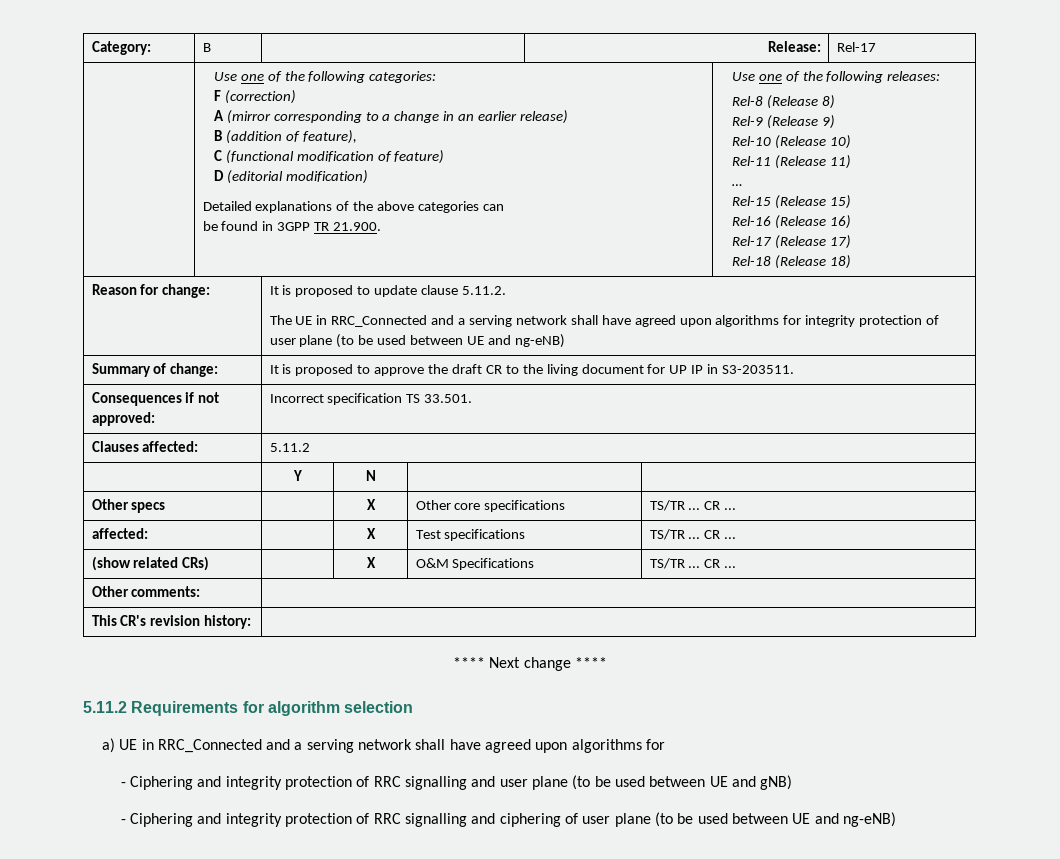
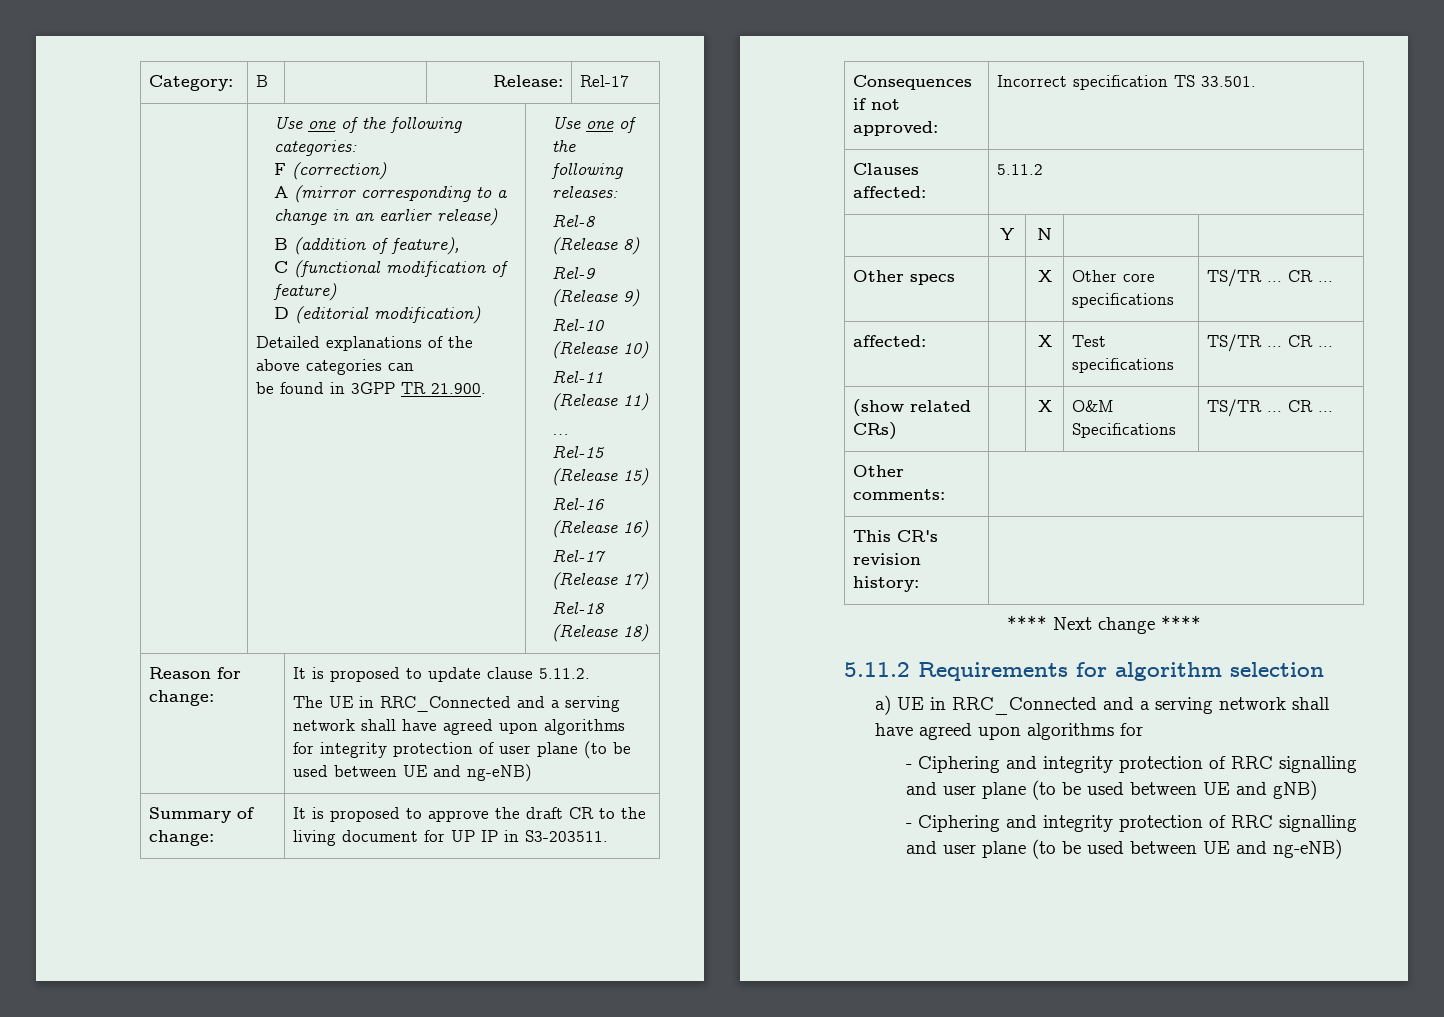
[499,813,578,827] ciphering of -> (938, 847) none

